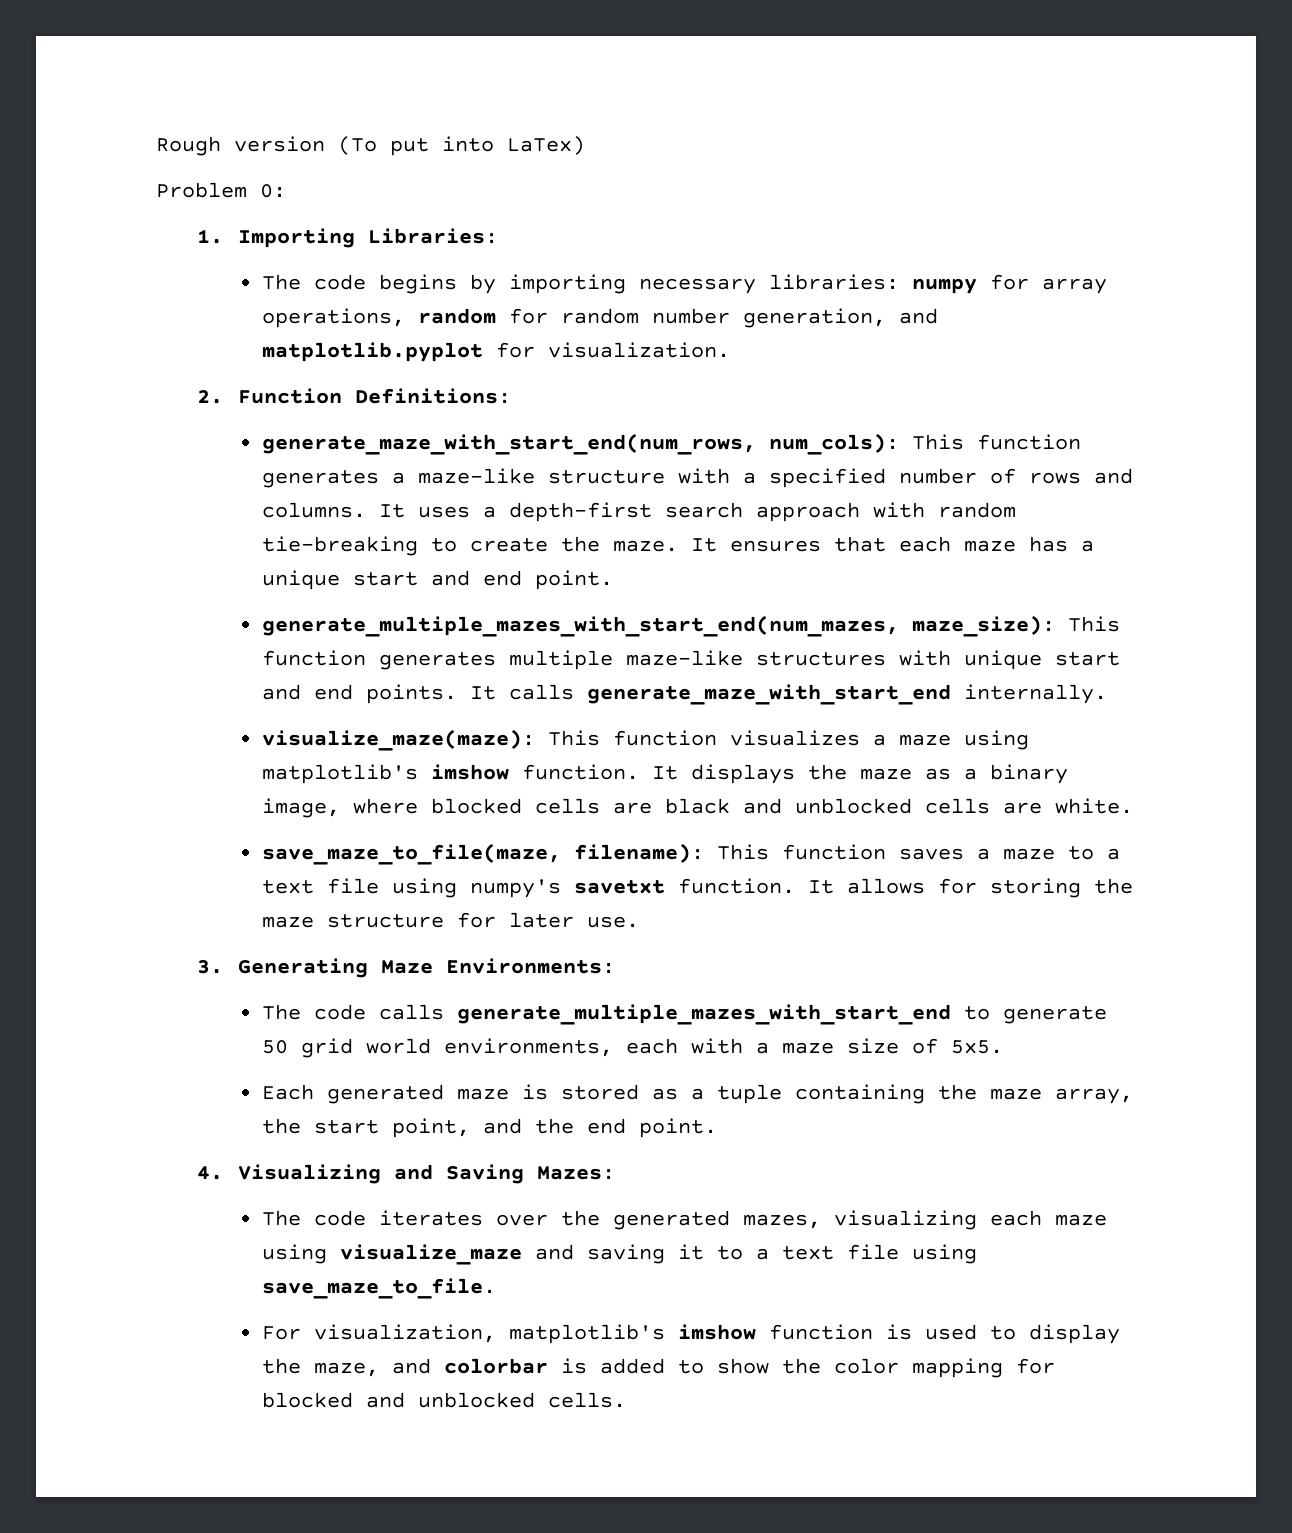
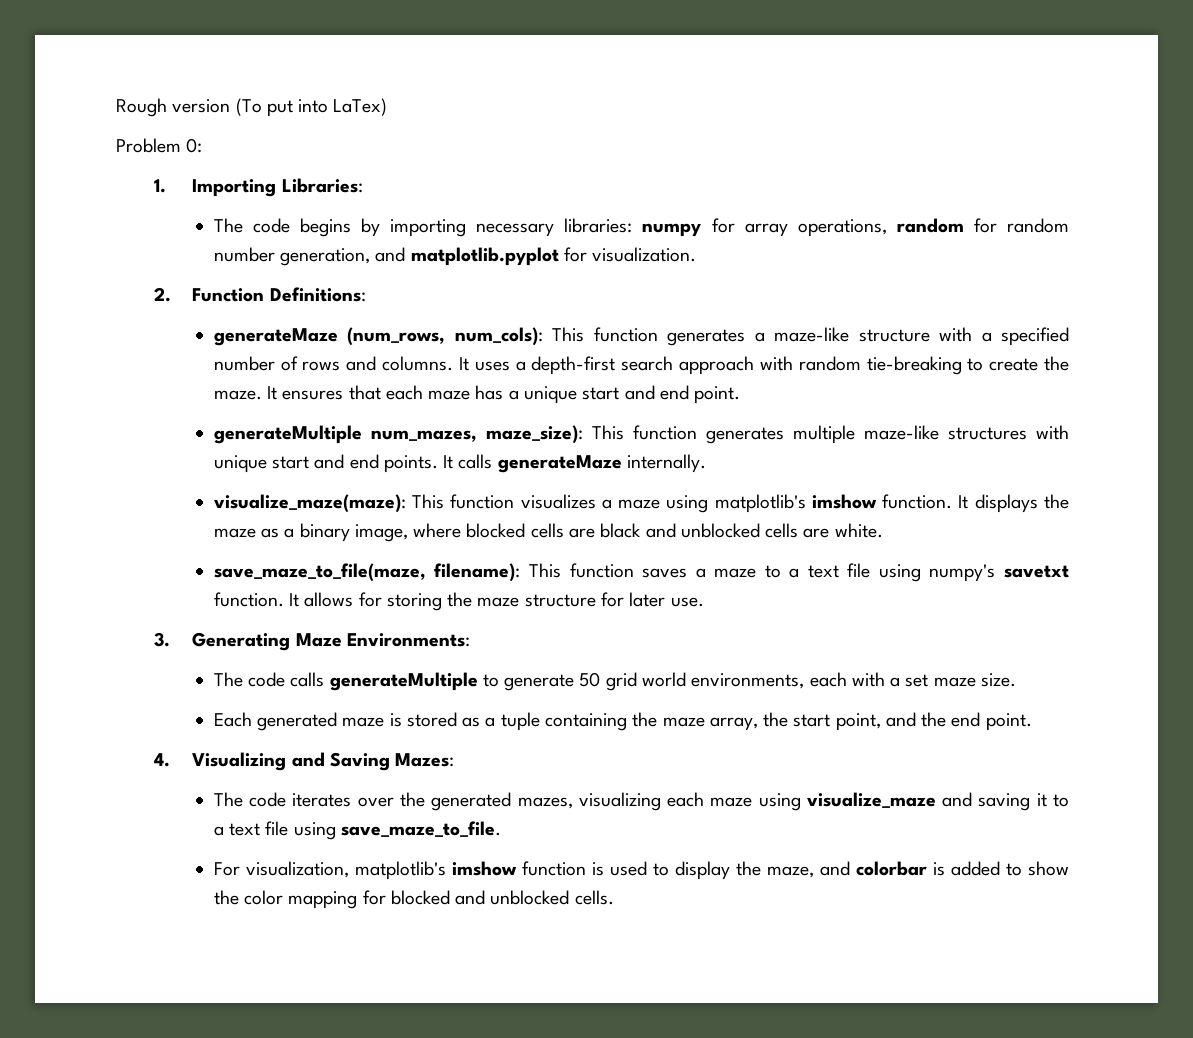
[261,433,756,455] generate_maze_with_start_end(num_rows, -> [213,327,446,346] generateMaze (num_rows,
[261,615,899,637] generate_multiple_mazes_with_start_end(num_mazes, -> [213,425,477,444] generateMultiple num_mazes,
[586,684,951,705] generate_maze_with_start_end -> [497,455,622,473] generateMaze
[456,1004,951,1025] generate_multiple_mazes_with_start_end -> [329,672,478,691] generateMultiple
[781,1038,1003,1054] maze size of 5x5. -> [905,673,1016,687] set maze size.

